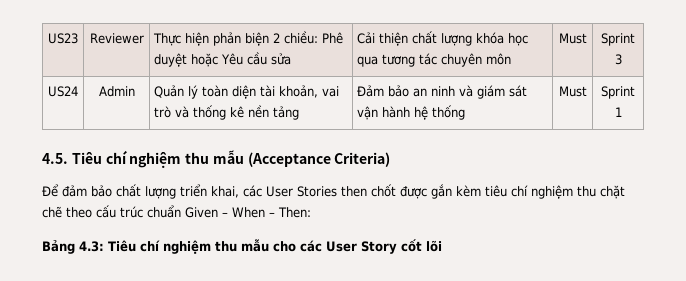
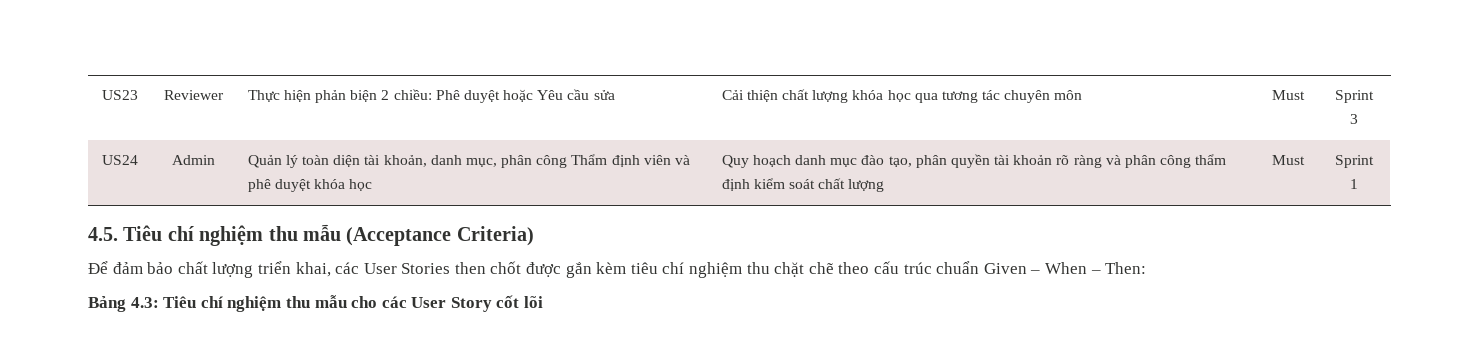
[322,86,340,97] [154,105,300,120] [357,85,528,99] [357,105,466,120] vai trò và thống kê nền tảng | Đảm bảo an ninh và giám sát vận hành hệ thống -> [430,154,691,168] [247,179,373,192] [721,154,1227,168] [721,178,885,192] danh mục, phân công Thẩm định viên và phê duyệt khóa học | Quy hoạch danh mục đào tạo, phân quyền tài khoản rõ ràng và phân công thẩm định kiểm soát chất lượng

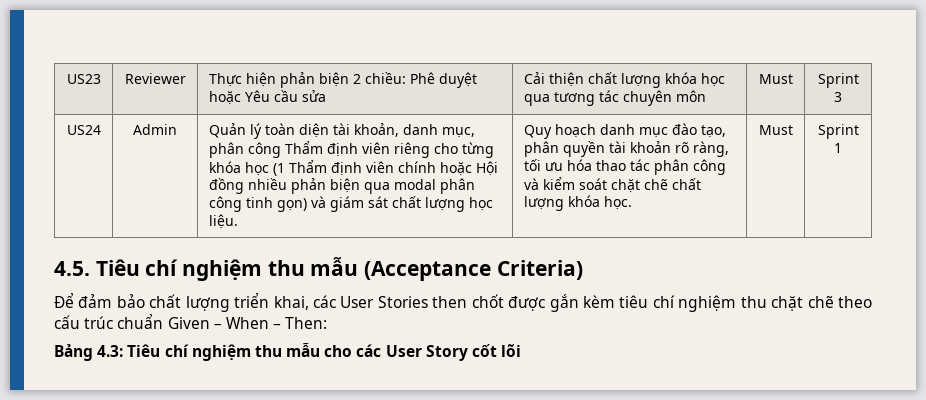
[675,155,691,165] [247,179,373,192] và phê duyệt khóa học -> [393,142,494,158] [208,160,498,176] [208,178,475,194] [208,196,493,212] [208,214,238,229] riêng cho từng khóa học (1 Thẩm định viên chính hoặc Hội đồng nhiều phản biện qua modal phân công tinh gọn) và giám sát chất lượng học liệu.
[1073,154,1227,168] [721,178,885,192] ràng và phân công thẩm định kiểm soát chất lượng -> [692,141,729,157] [523,159,726,175] [523,177,701,193] [523,195,632,211] ràng, tối ưu hóa thao tác phân công và kiểm soát chặt chẽ chất lượng khóa học.

